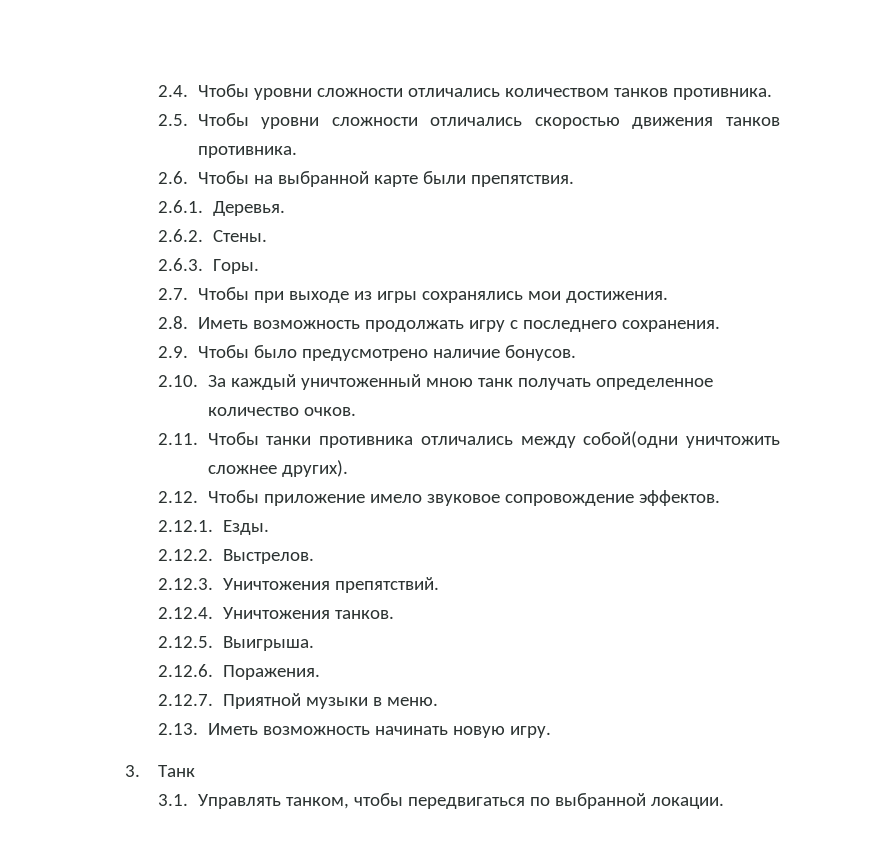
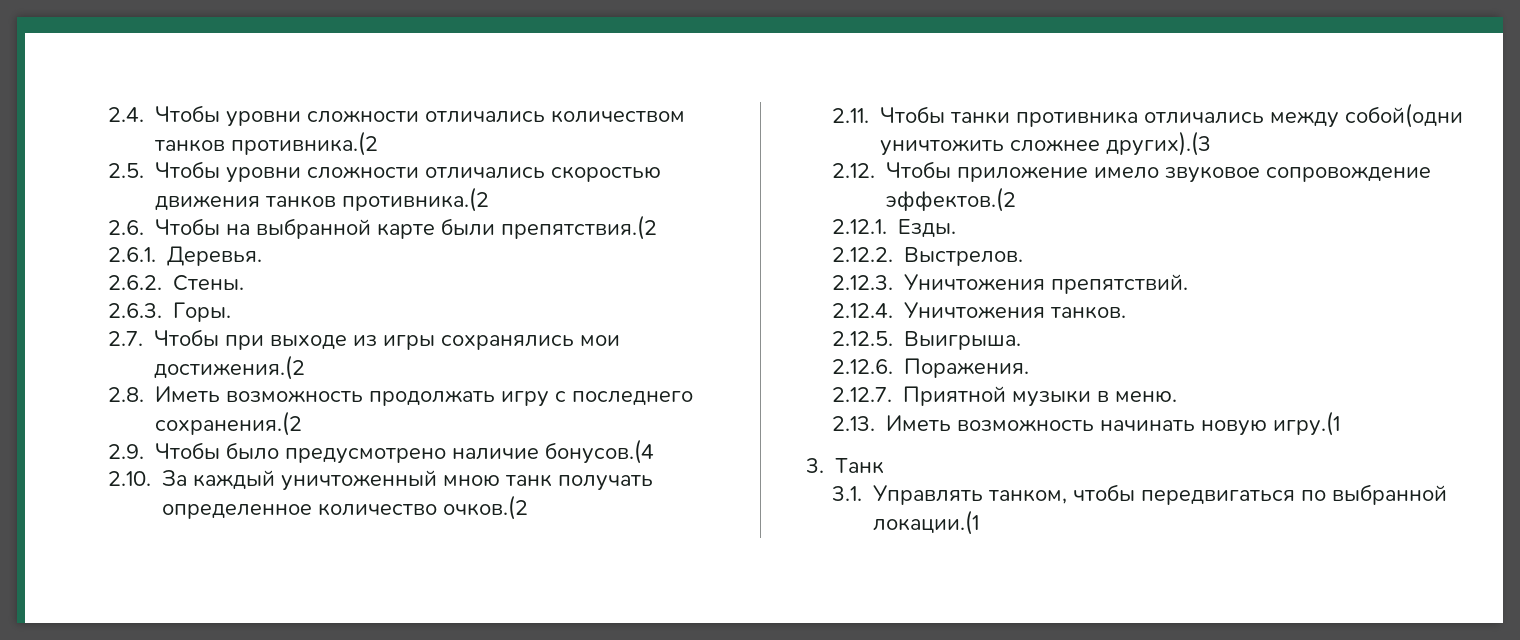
[672,88,772,100] противника. -> [231,131,379,156] противника.(2
[197,146,297,158] противника. -> [342,187,490,212] противника.(2
[470,175,574,187] препятствия. -> [501,215,658,240] препятствия.(2
[565,291,668,303] достижения. -> [154,355,306,380] достижения.(2
[621,320,720,332] сохранения. -> [155,411,303,436] сохранения.(2
[504,345,576,361] бонусов. -> [545,439,655,464] бонусов.(4
[303,407,356,416] очков. -> [443,495,529,520] очков.(2
[281,460,348,477] других). -> [1106,131,1212,156] других).(3
[638,490,720,506] эффектов. -> [886,187,1017,212] эффектов.(2
[509,726,551,738] игру. -> [1273,411,1341,436] игру.(1
[650,797,724,809] локации. -> [872,510,980,535] локации.(1

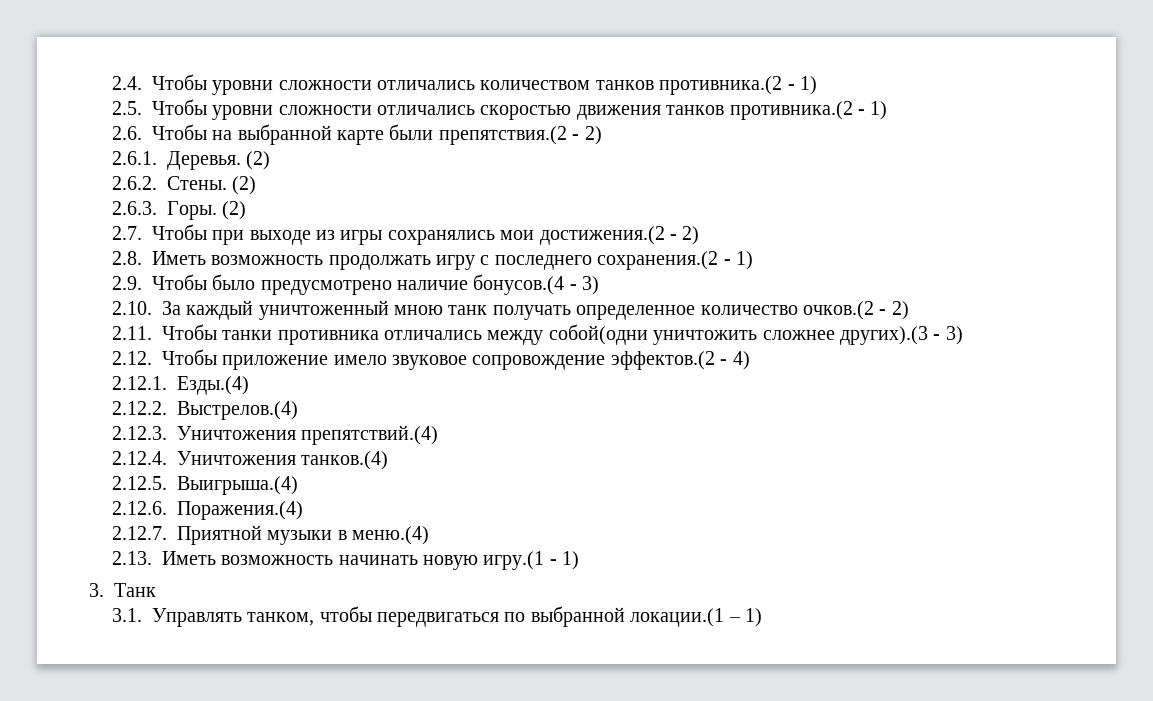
(379, 143) none -> [787,76,818,95] - 1)
(490, 199) none -> [858,101,888,120] - 1)
(658, 227) none -> [572,126,602,145] - 2)
(263, 256) none -> [246,151,271,170] (2)
(245, 283) none -> [232,176,257,195] (2)
(232, 312) none -> [222,201,247,220] (2)
(306, 367) none -> [670,226,700,245] - 2)
(303, 423) none -> [723,251,754,270] - 1)
(655, 451) none -> [569,276,600,295] - 3)
(529, 507) none -> [879,301,909,320] - 2)
(1212, 143) none -> [933,326,963,345] - 3)
(1017, 199) none -> [720,351,750,370] - 4)
[898,219,957,238] Езды. -> [176,376,249,395] Езды.(4)
[904,247,1024,266] Выстрелов. -> [176,401,298,420] Выстрелов.(4)
[1051,274,1189,294] препятствий. -> [301,425,439,445] препятствий.(4)
[1050,306,1127,319] танков. -> [301,451,389,470] танков.(4)
[904,331,1022,350] Выигрыша. -> [176,476,298,495] Выигрыша.(4)
[904,358,1030,378] Поражения. -> [176,501,303,520] Поражения.(4)
[1115,391,1178,402] меню. -> [352,526,430,545] меню.(4)
(1341, 423) none -> [549,551,580,570] - 1)
(980, 522) none -> [728,608,763,627] – 1)

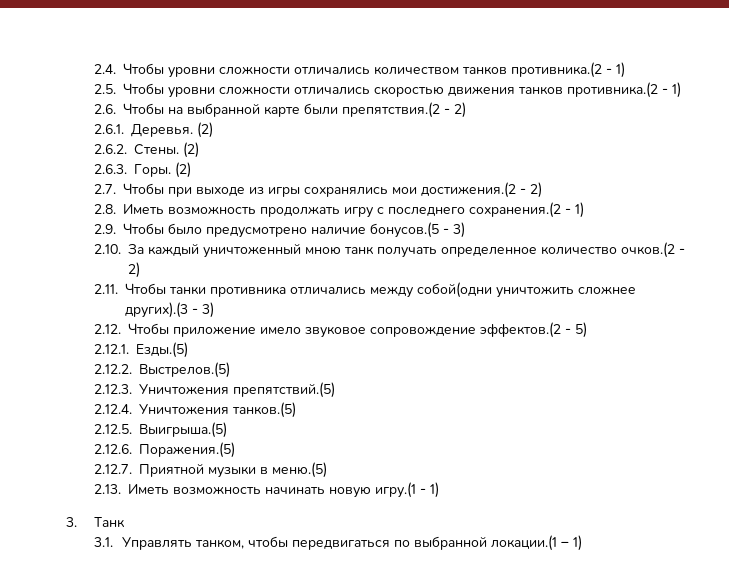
[473,274,565,295] бонусов.(4 -> [369,222,439,238] бонусов.(5
[732,351,750,370] 4) -> [574,322,587,338] 5)
[176,376,249,395] Езды.(4) -> [135,342,188,358] Езды.(5)
[176,401,298,420] Выстрелов.(4) -> [138,362,230,378] Выстрелов.(5)
[301,425,439,445] препятствий.(4) -> [232,382,335,398] препятствий.(5)
[301,451,389,470] танков.(4) -> [231,402,296,418] танков.(5)
[176,476,298,495] Выигрыша.(4) -> [138,422,227,438] Выигрыша.(5)
[176,501,303,520] Поражения.(4) -> [138,442,235,458] Поражения.(5)
[352,526,430,545] меню.(4) -> [271,462,327,478] меню.(5)

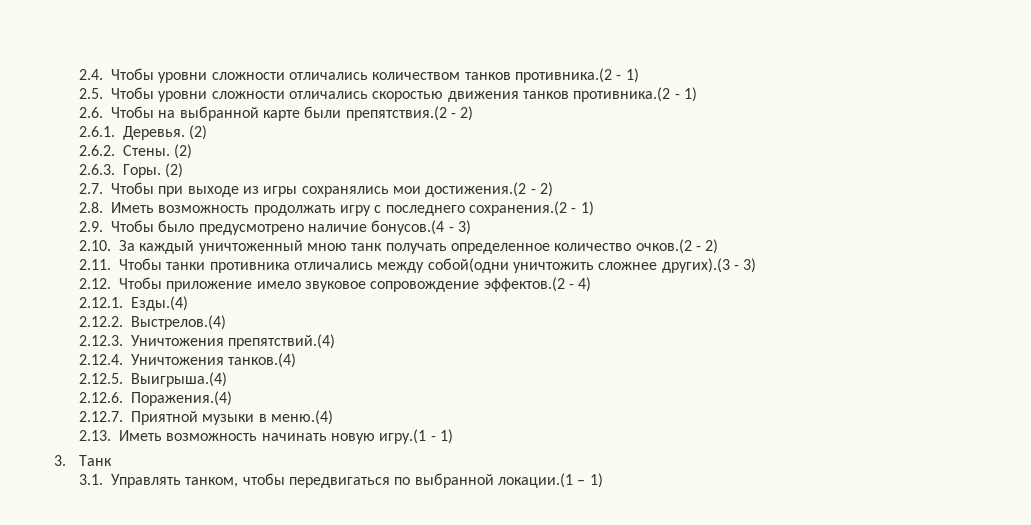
[369,222,439,238] бонусов.(5 -> [371,220,445,235] бонусов.(4
[574,322,587,338] 5) -> [578,277,592,292] 4)
[135,342,188,358] Езды.(5) -> [131,296,189,311] Езды.(4)
[138,362,230,378] Выстрелов.(5) -> [131,315,227,330] Выстрелов.(4)
[232,382,335,398] препятствий.(5) -> [228,334,336,349] препятствий.(4)
[231,402,296,418] танков.(5) -> [228,353,297,368] танков.(4)
[138,422,227,438] Выигрыша.(5) -> [131,372,228,387] Выигрыша.(4)
[138,442,235,458] Поражения.(5) -> [131,391,233,406] Поражения.(4)
[271,462,327,478] меню.(5) -> [271,410,334,425] меню.(4)

